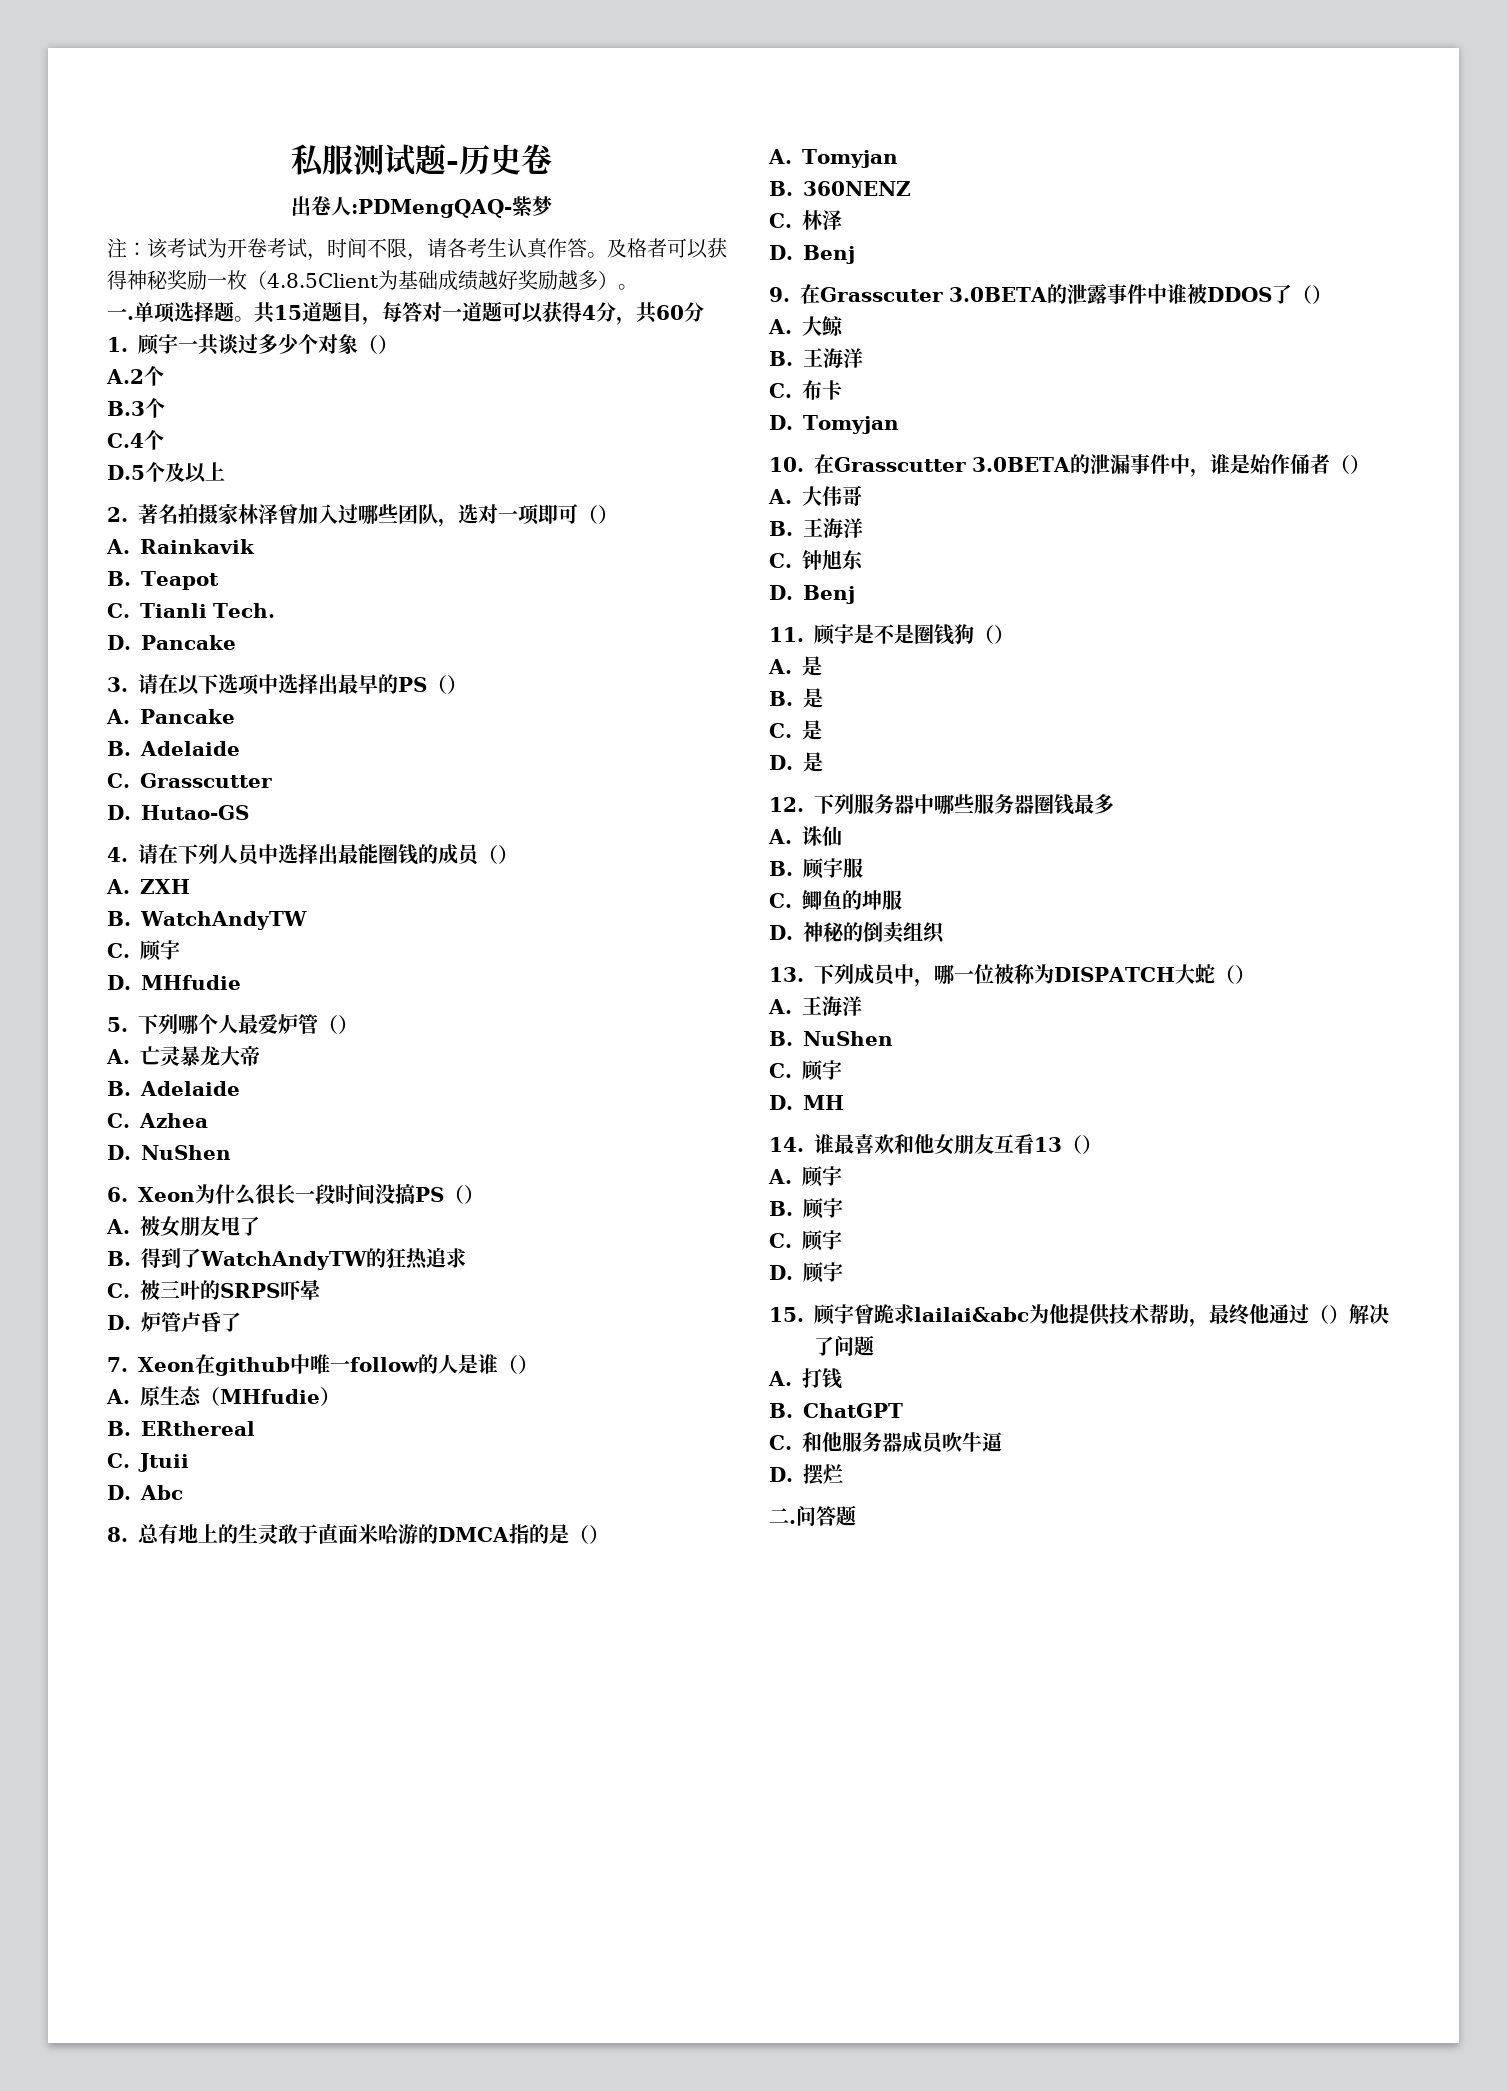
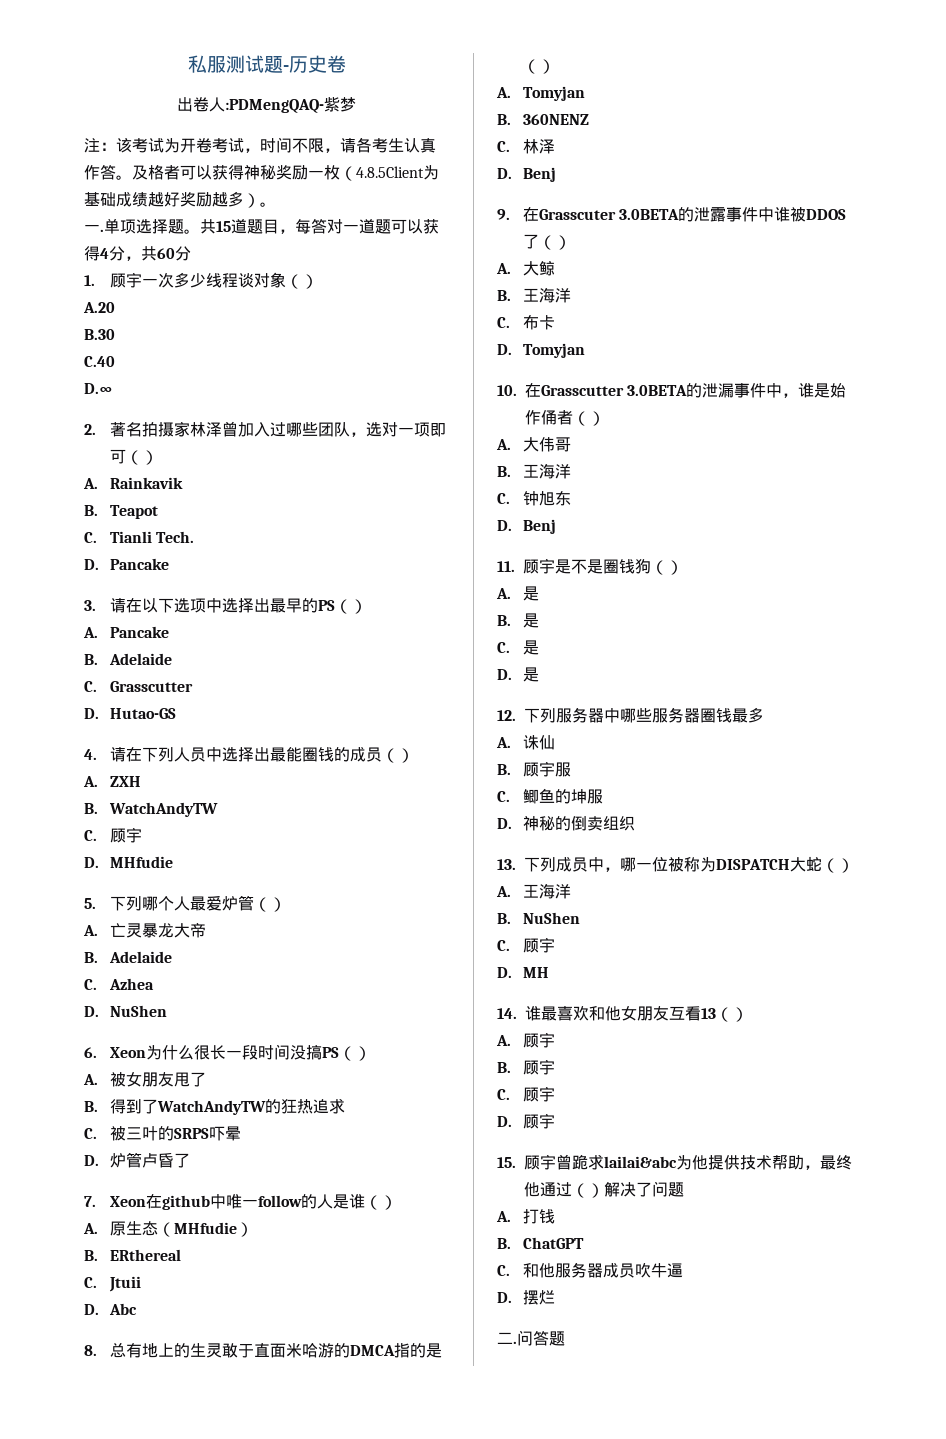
[198,334,318,355] 共谈过多少个 -> [158,272,255,288] 次多少线程谈
[106,366,164,386] [107,398,165,418] [107,430,164,450] [107,462,225,483] A.2个 // B.3个 // C.4个 // D.5个及以上 -> [83,302,115,313] [84,329,115,340] [84,356,115,367] [84,383,113,394] A.20 // B.30 // C.40 // D.∞

